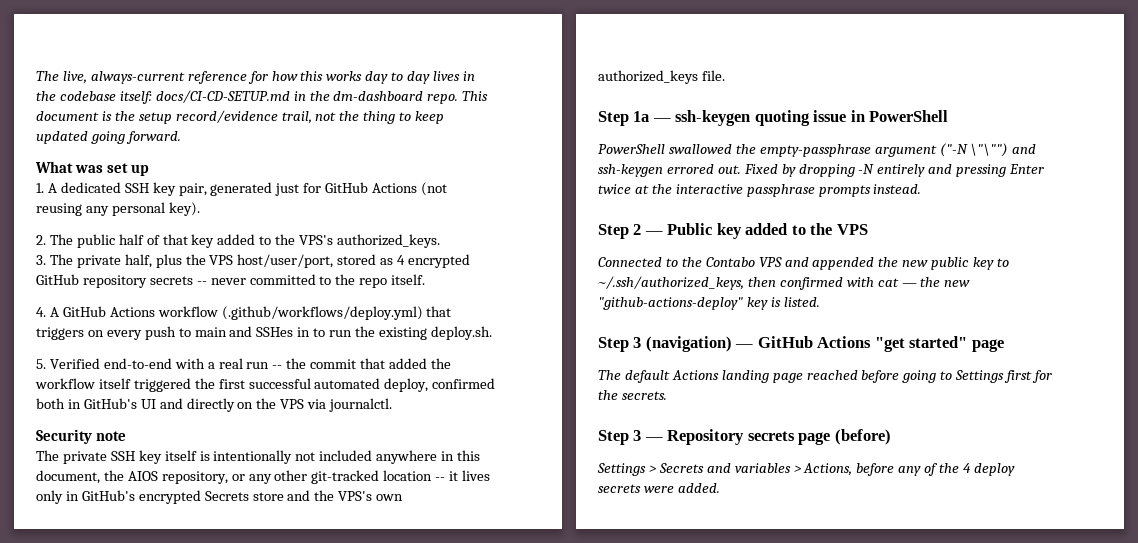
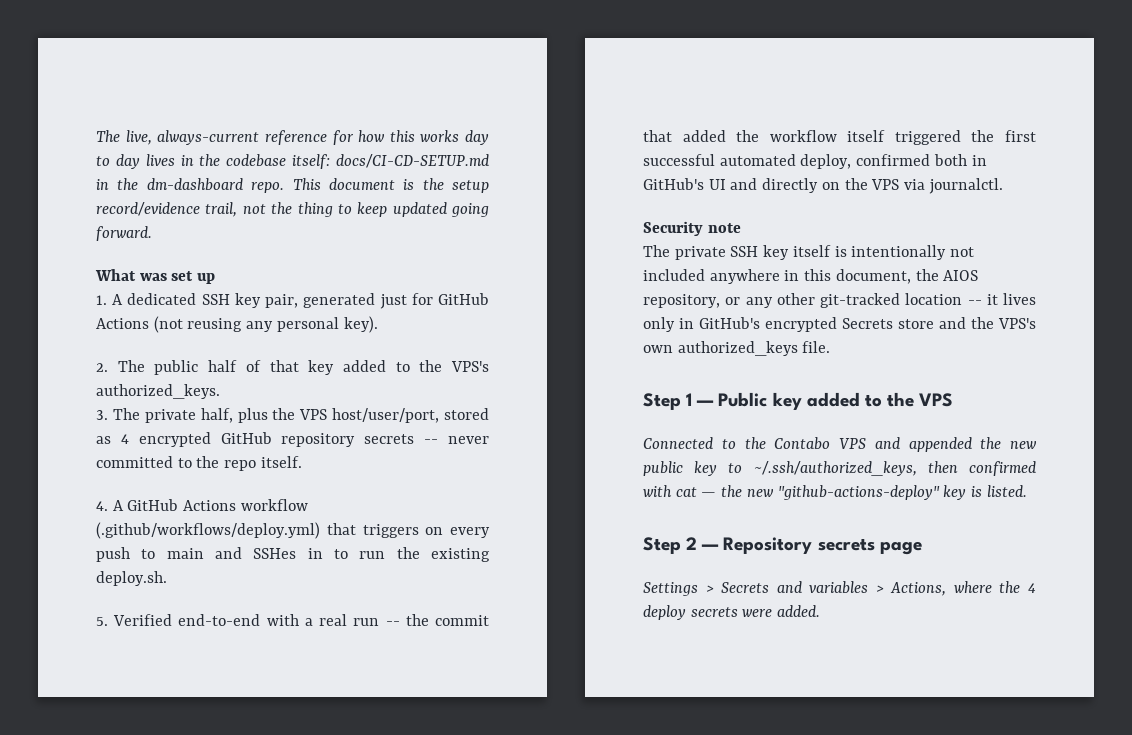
[633,110,949,126] [598,143,1037,157] [598,164,1045,177] [598,184,922,197] [598,224,642,239] 1a — ssh-keygen quoting issue in PowerShell // PowerShell swallowed the empty-passphrase argument ("-N \"\"") and ssh-keygen errored out. Fixed by dropping -N entirely and pressing Enter twice at the interactive passphrase prompts instead. // Step 2 -> [686,393,693,406] 1
[633,336,1004,352] [598,370,1053,383] [598,390,667,400] [598,430,642,445] 3 (navigation) — GitHub Actions "get started" page // The default Actions landing page reached before going to Settings first for the secrets. // Step 3 -> [686,537,698,550] 2
[834,429,891,445] (before) -> (922, 548) none
[856,463,939,476] before any of -> [953,581,992,593] where

